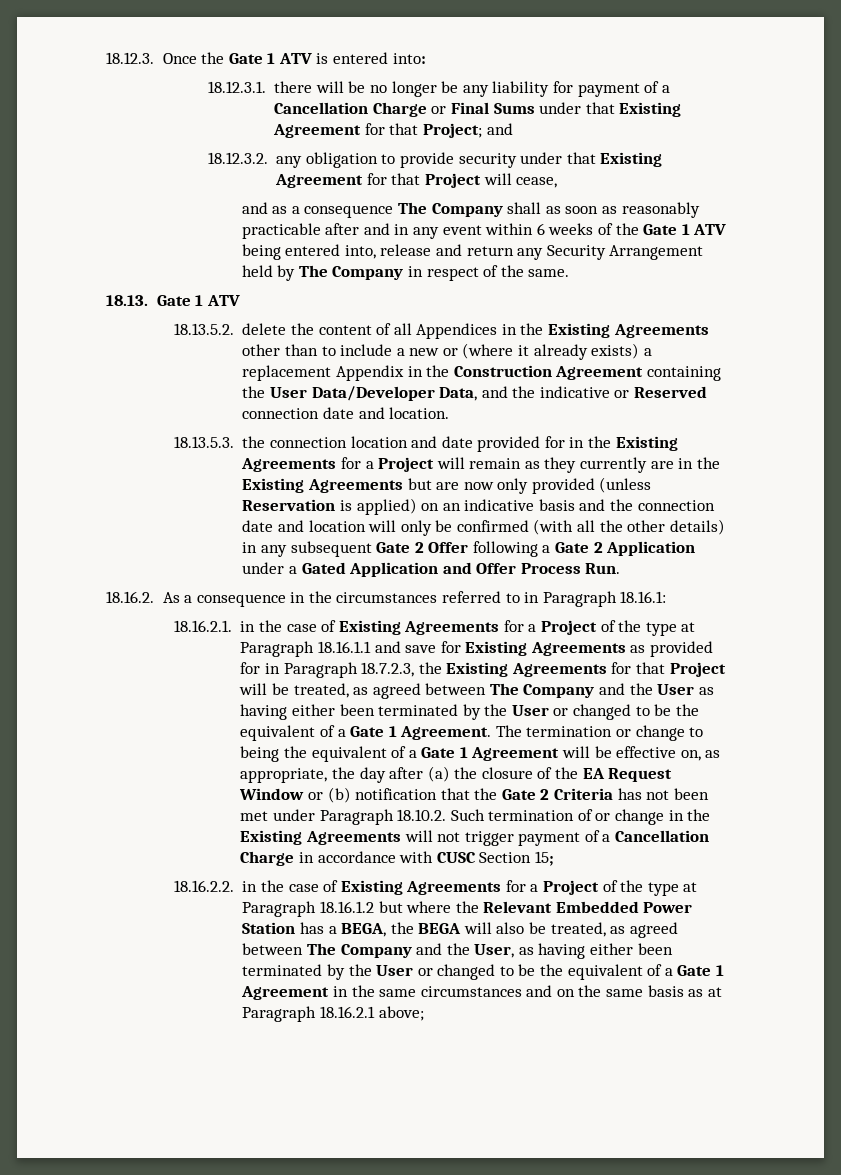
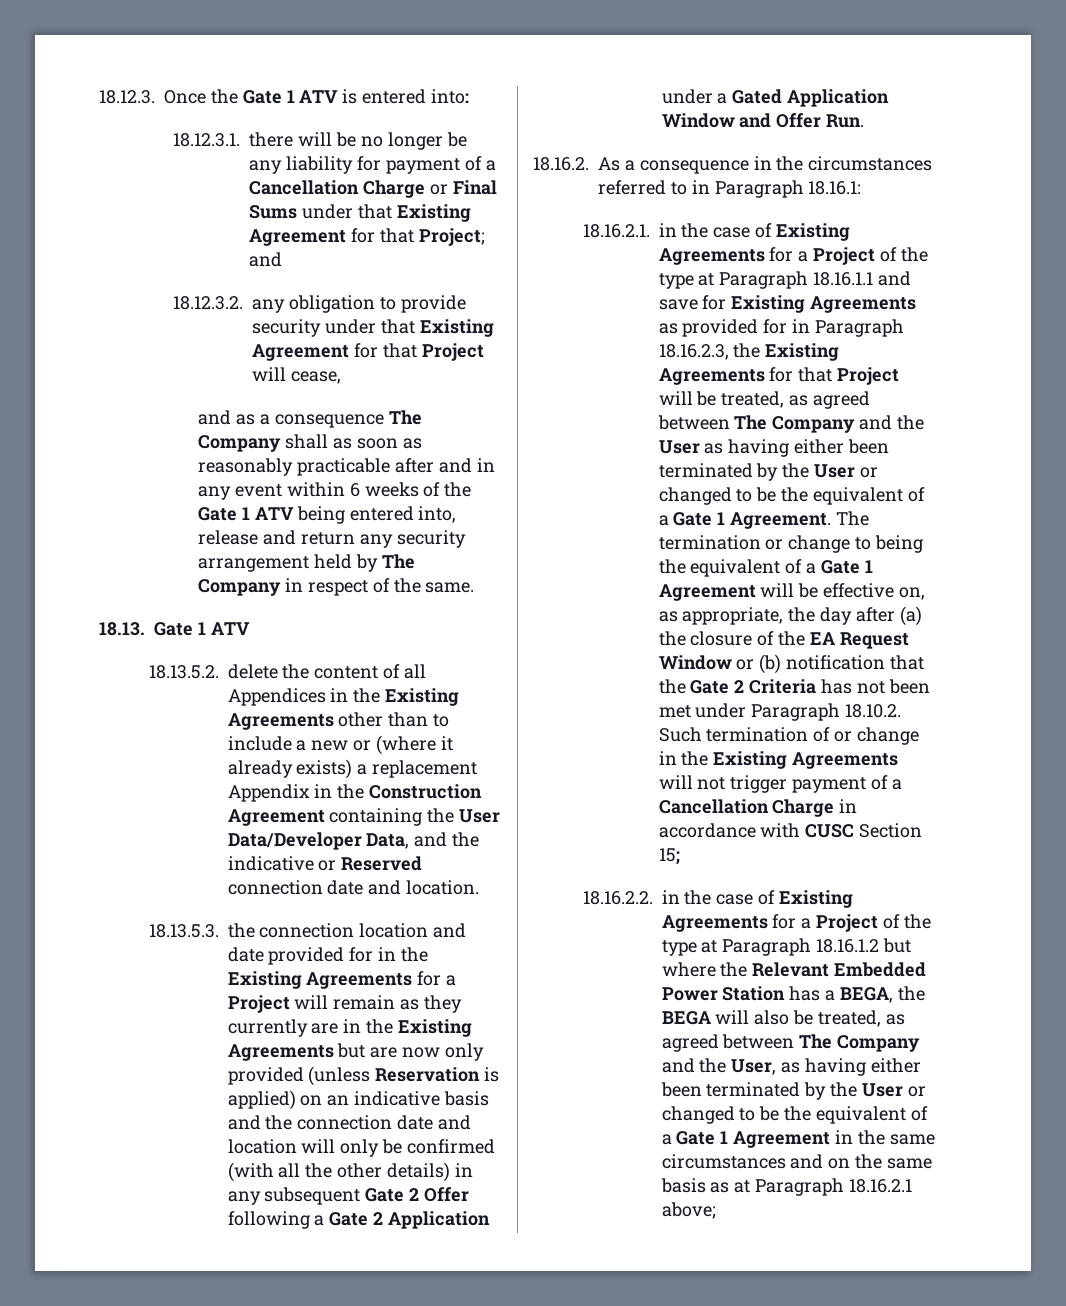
[546,245,704,260] Security Arrangement -> [396,530,466,548] [198,556,310,572] security arrangement
(439, 569) none -> [661,113,735,128] Window
[520,563,581,574] Process -> (822, 120) none
[361,662,415,677] 18.7.2.3, -> [658,344,729,360] 18.16.2.3,

